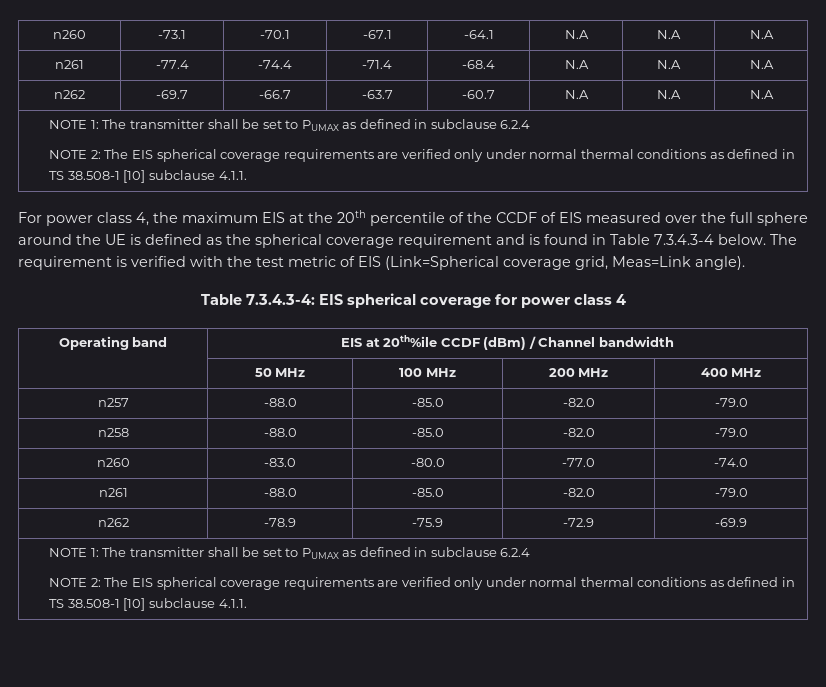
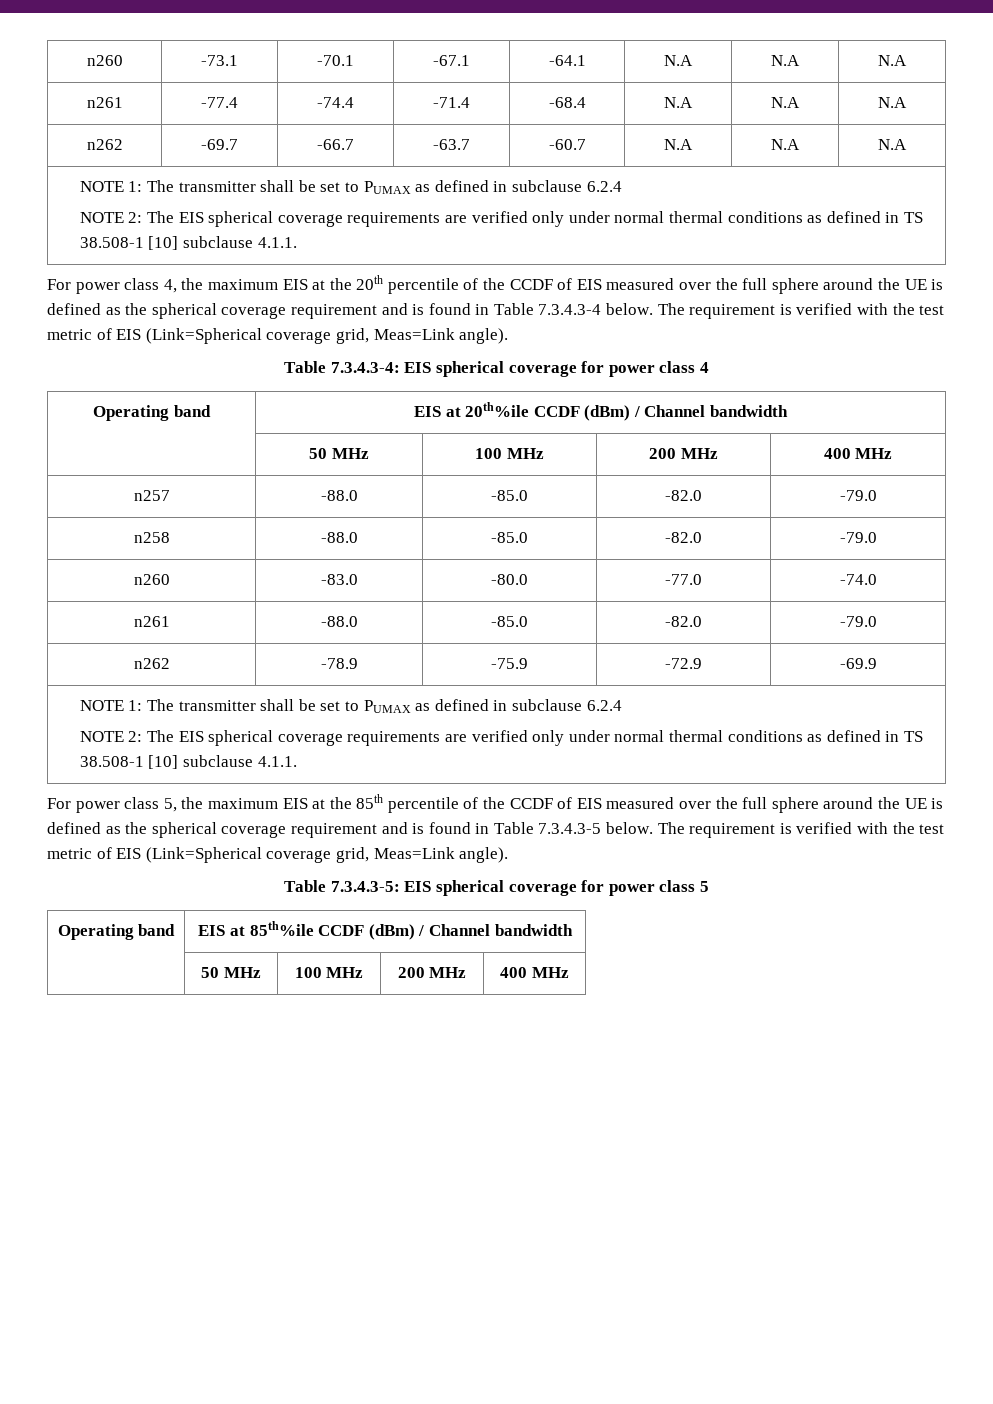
(247, 603) none -> [47,794,944,813] [47,822,945,838] [47,847,509,863] [284,880,709,896] [57,924,176,940] [198,921,573,940] [201,967,261,978] [294,967,364,978] [397,967,467,978] [500,967,569,978] // For power class 5, the maximum EIS at the 85th percentile of the CCDF of EIS measured over the full sphere around the UE is defined as the spherical coverage requirement and is found in Table 7.3.4.3-5 below. The requirement is verified with the test metric of EIS (Link=Spherical coverage grid, Meas=Link angle). // Table 7.3.4.3-5: EIS spherical coverage for power class 5 // Operating band | EIS at 85th%ile CCDF (dBm) / Channel bandwidth // | 50 MHz | 100 MHz | 200 MHz | 400 MHz

